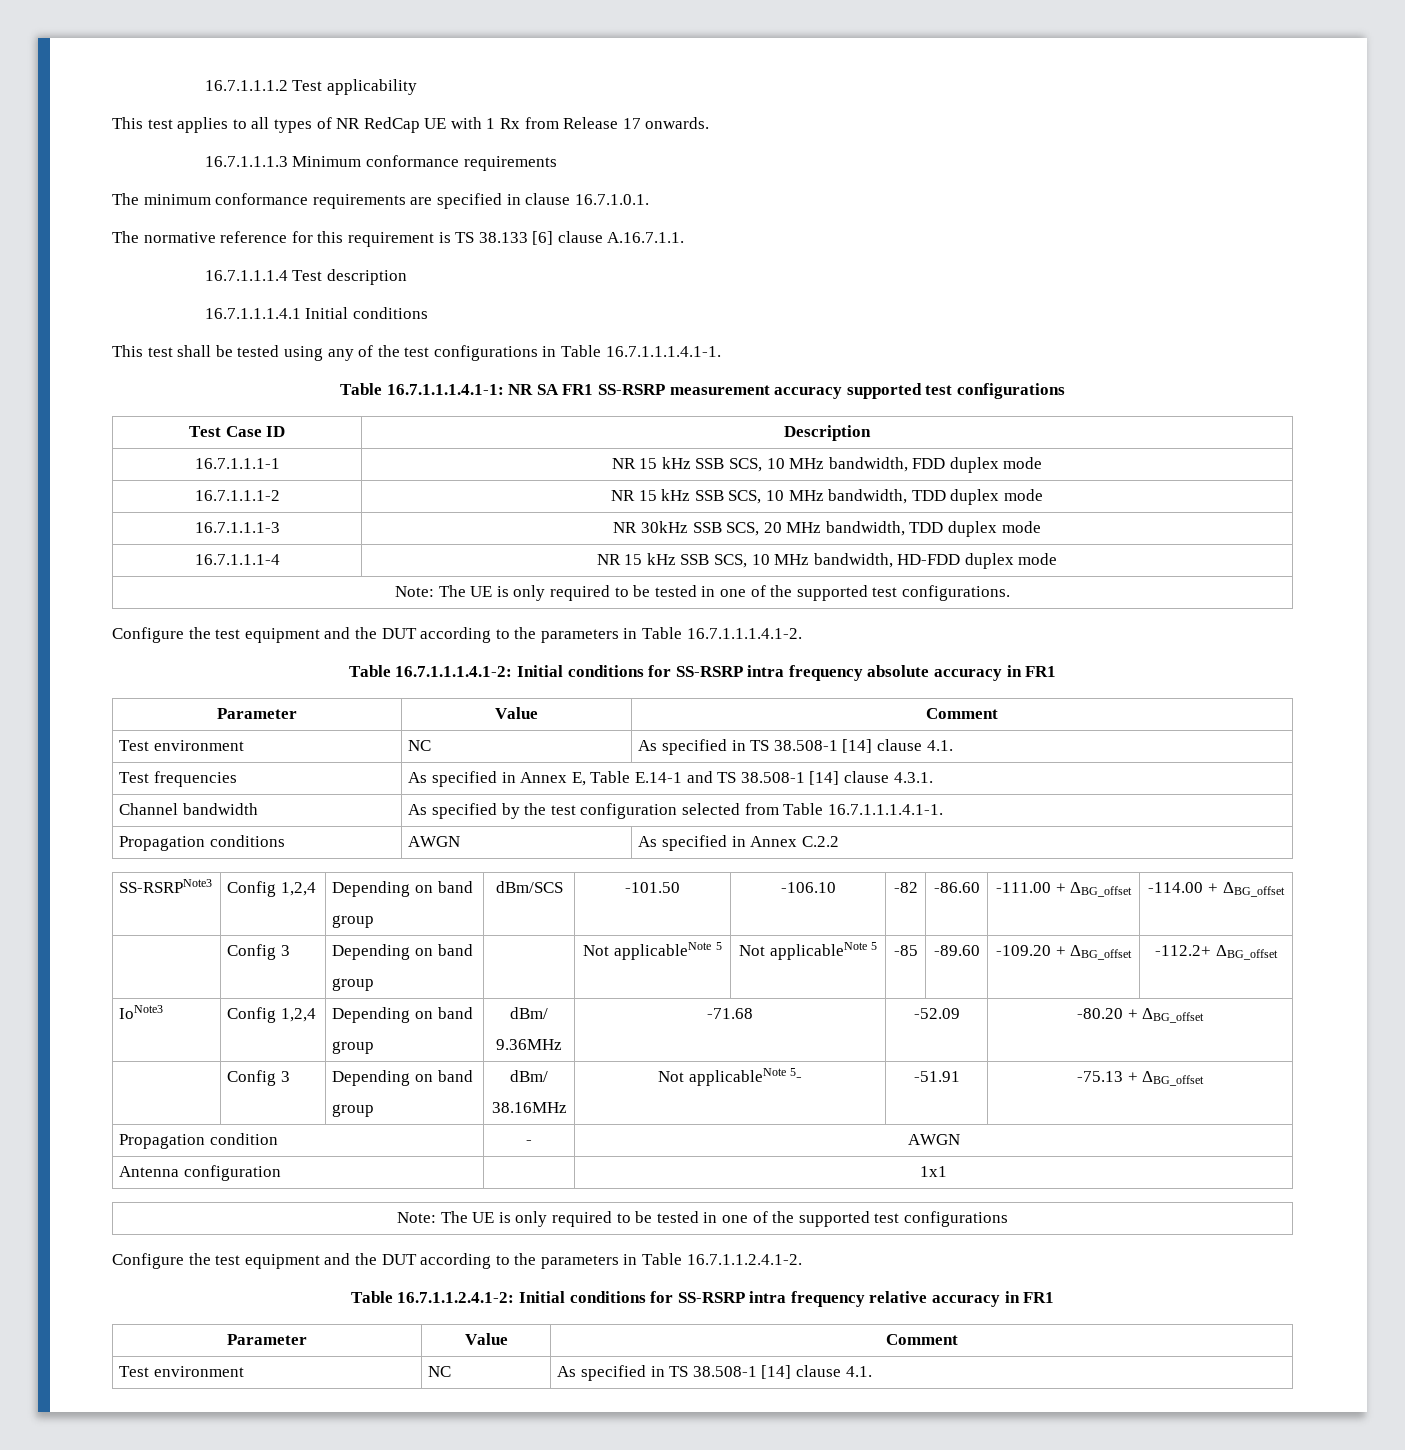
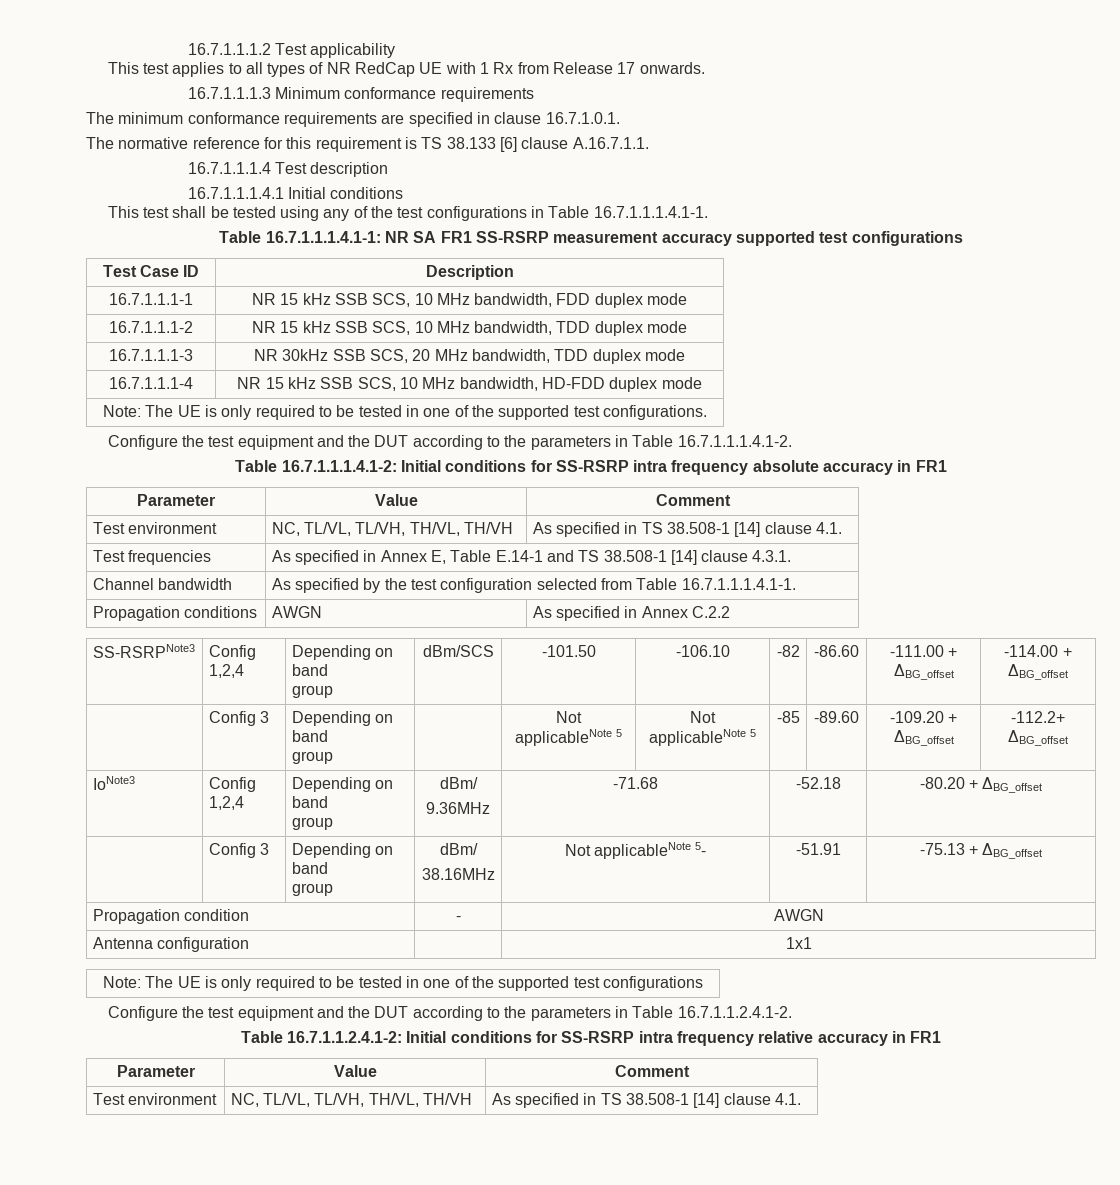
[408,740,432,751] NC -> [271,522,513,536] NC, TL/VL, TL/VH, TH/VL, TH/VH
[913,1008,960,1019] -52.09 -> [795,777,841,789] -52.18
[428,1366,452,1377] NC -> [230,1093,472,1107] NC, TL/VL, TL/VH, TH/VL, TH/VH

